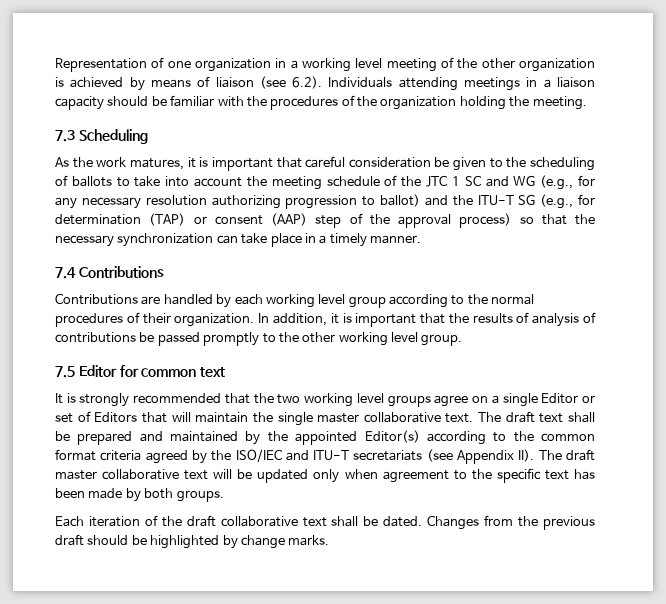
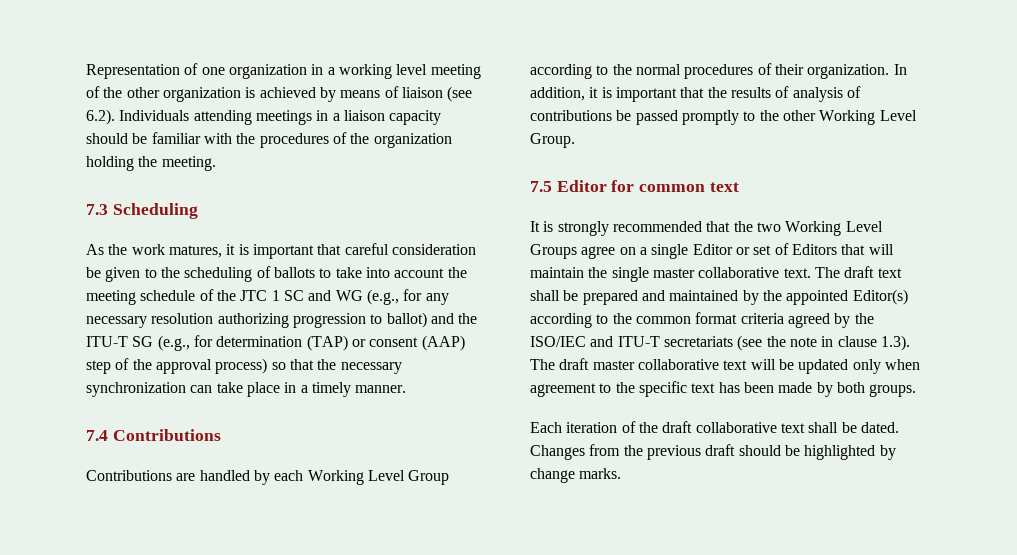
[265,294,386,308] working level group -> [307,470,450,485] Working Level Group
[338,332,463,346] working level group. -> [819,110,917,125] [530,133,575,148] Working Level Group.
[304,393,431,407] working level groups -> [785,221,883,236] [530,244,577,259] Working Level Groups
[457,449,535,464] Appendix II). -> [766,335,910,351] the note in clause 1.3).

